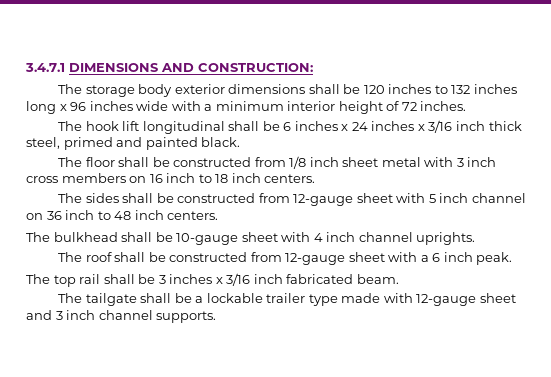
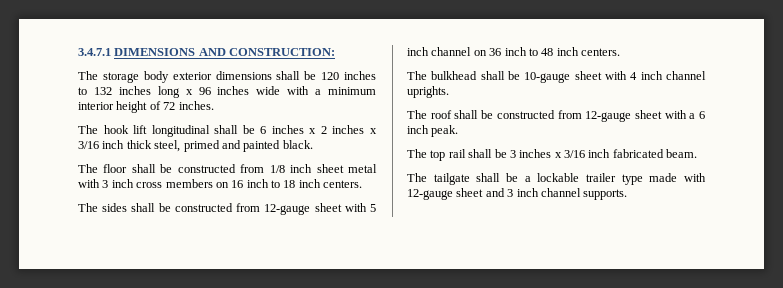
[351,122,368,131] 24 -> [320,126,327,134] 2

